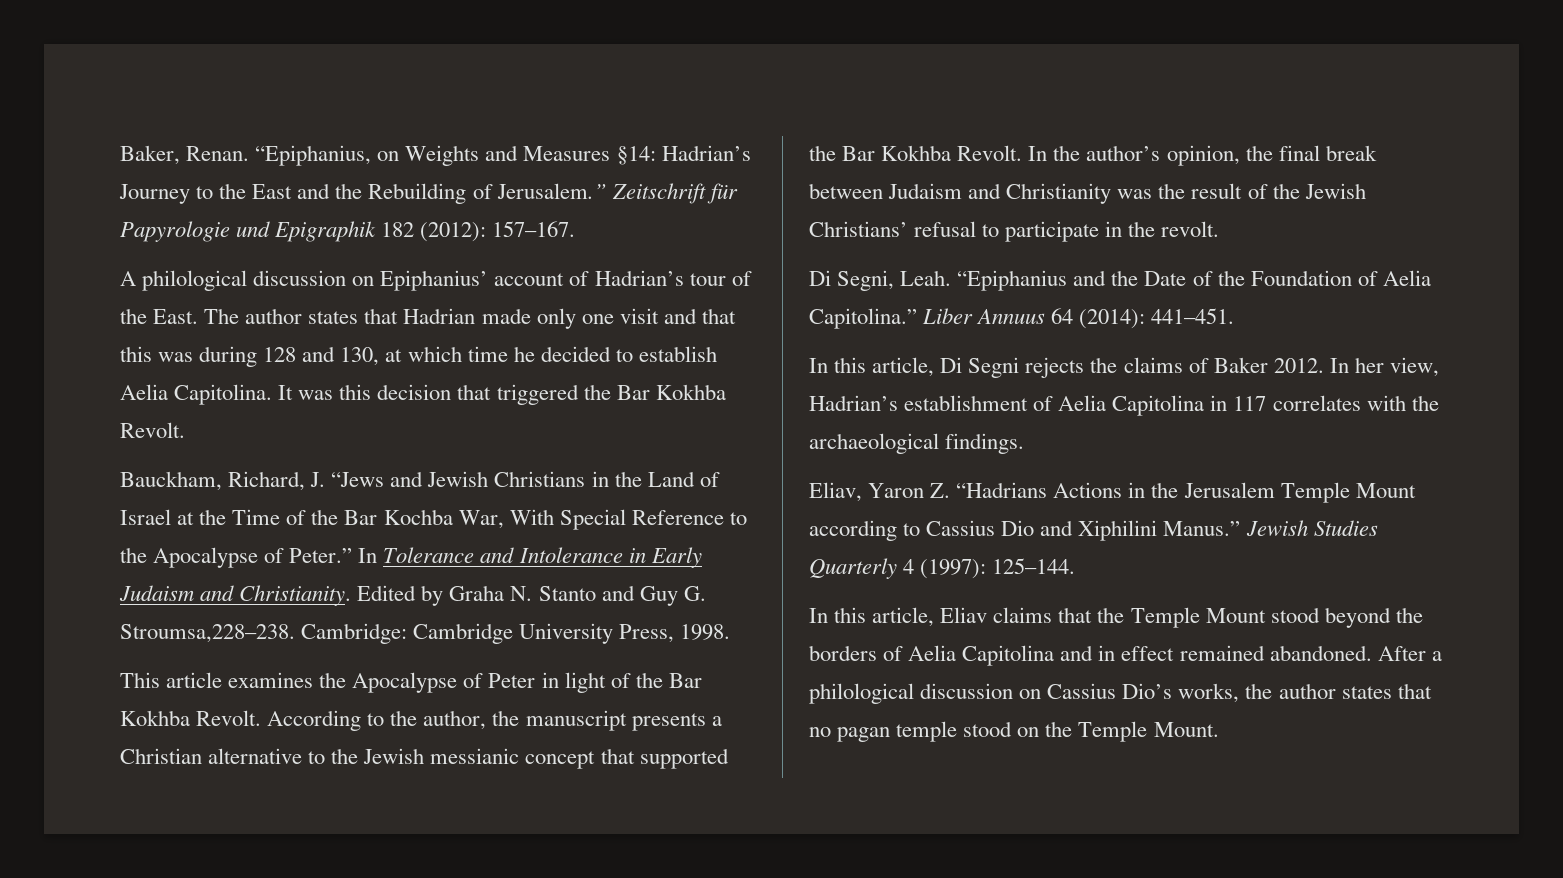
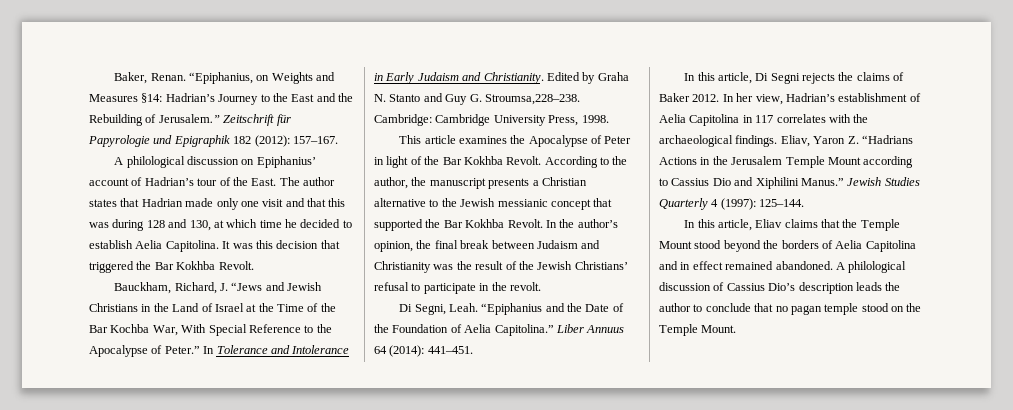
(1025, 443) // -> (778, 141) none
[1377,646,1442,661] [809,683,1042,704] After a philological discussion on -> [835,261,907,273] [659,282,725,291] A philological discussion of
[1178,683,1392,703] works, the author states -> [798,282,901,294] [659,303,751,312] description leads the author to conclude

